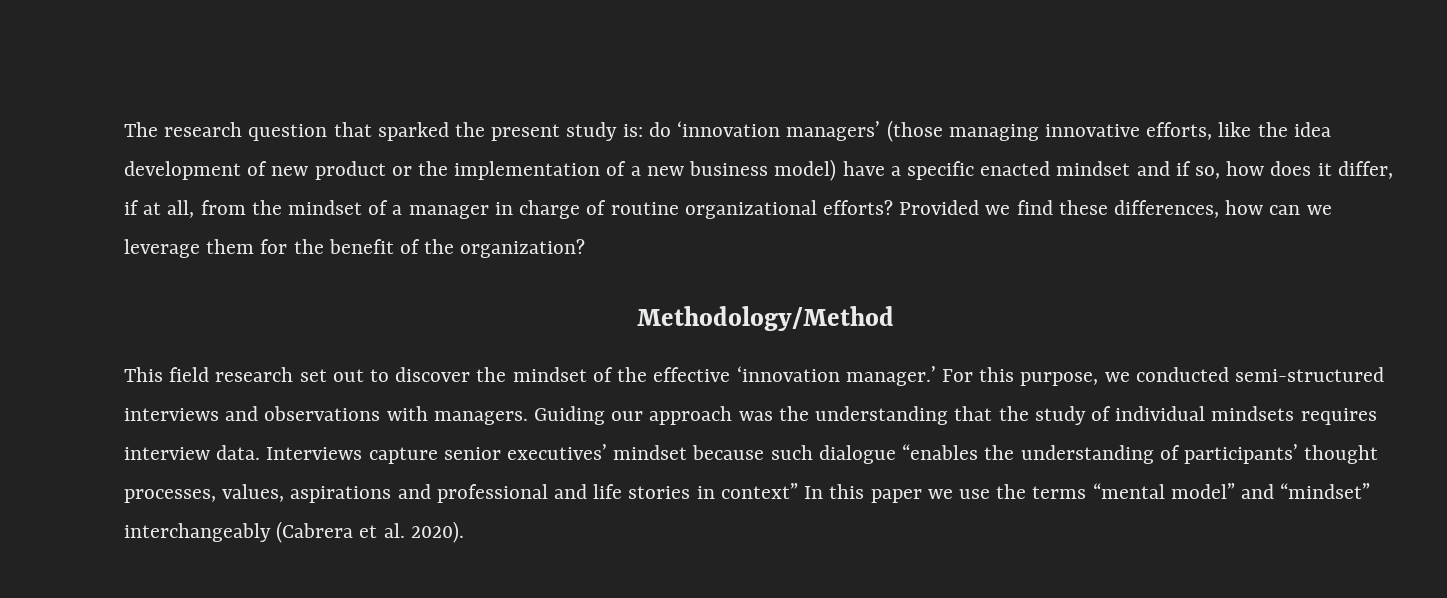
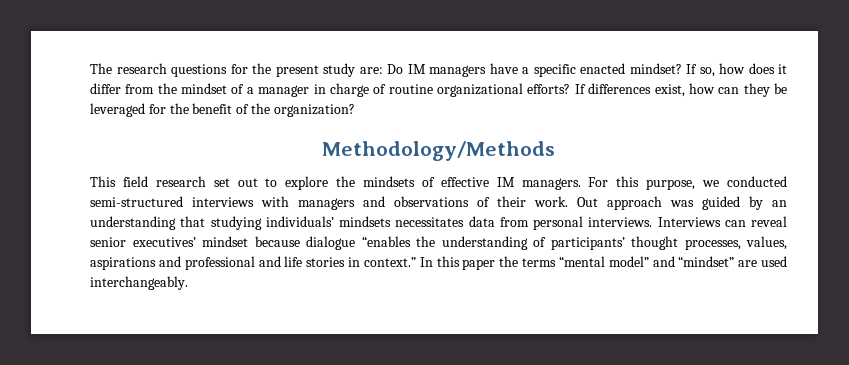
[248,120,1331,142] [124,159,837,181] question that sparked the present study is: do ‘innovation managers’ (those managing innovative efforts, like the idea development of new product or the implementation of a new business model) -> [171,63,486,77] questions for the present study are: Do IM managers
[1056,161,1191,176] mindset and if -> [629,63,697,74] mindset? If
[1337,161,1393,179] [124,200,195,218] differ, if at all, -> [90,83,121,94] differ
[899,200,1332,218] [124,239,255,258] Provided we find these differences, how can we leverage them -> [574,83,787,97] [90,103,145,117] If differences exist, how can they be leveraged
[636,306,894,331] Methodology/Method -> [322,141,555,161] Methodology/Methods
[395,366,936,386] discover the mindset of the effective ‘innovation manager.’ -> [285,176,581,190] explore the mindsets of effective IM managers.
[225,406,1377,425] [124,445,438,464] and observations with managers. Guiding our approach was the understanding that the study of individual mindsets requires interview data. Interviews capture -> [261,196,787,210] [90,216,787,230] with managers and observations of their work. Out approach was guided by an understanding that studying individuals’ mindsets necessitates data from personal interviews. Interviews can reveal
[770,445,813,460] such -> (300, 241) none
[720,483,798,499] context” -> [363,257,416,267] context.”
[927,489,990,499] we use -> (496, 264) none
[124,521,464,543] interchangeably (Cabrera et al. 2020). -> [738,256,788,267] [90,276,188,290] are used interchangeably.

